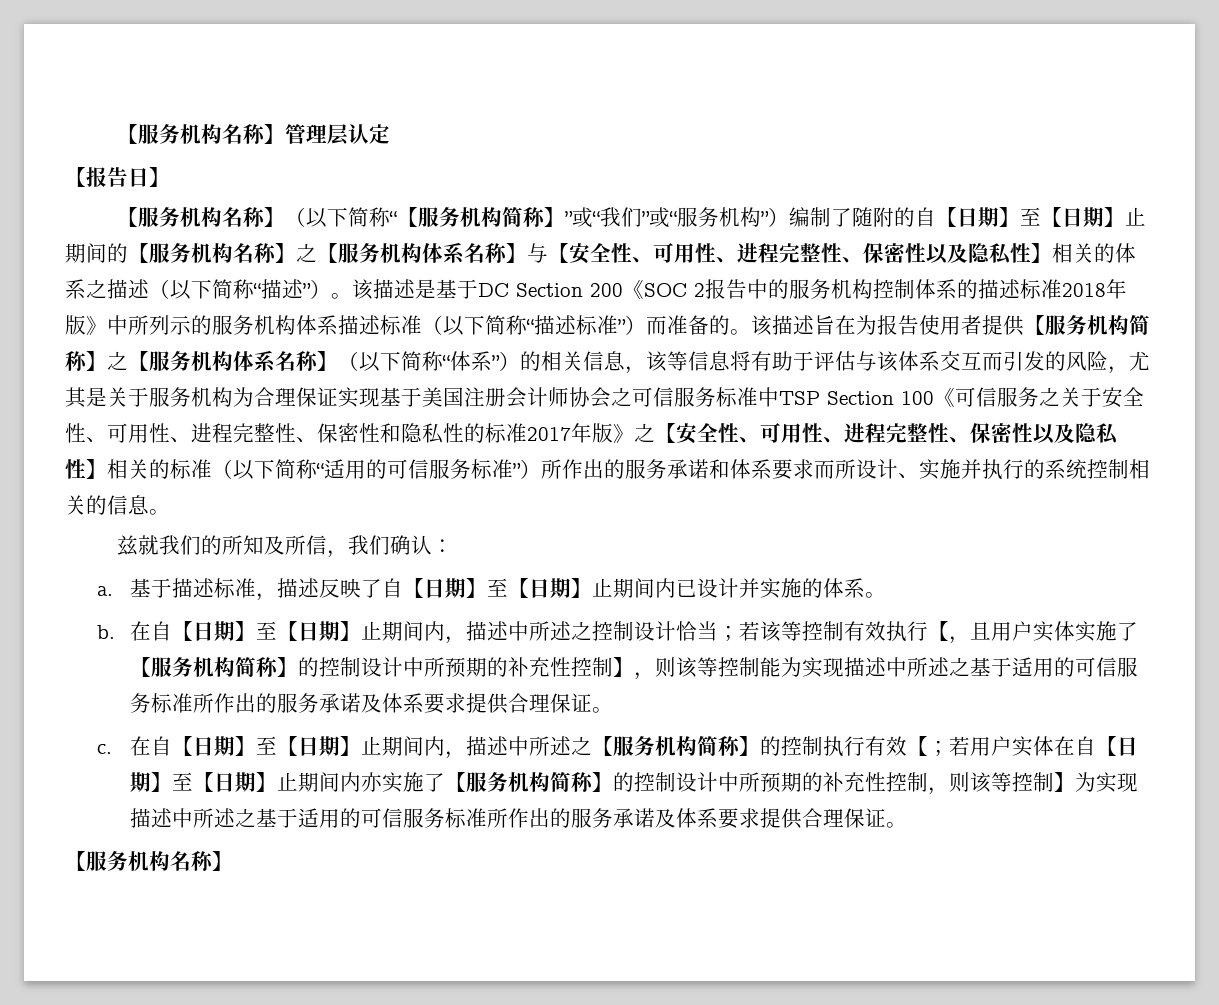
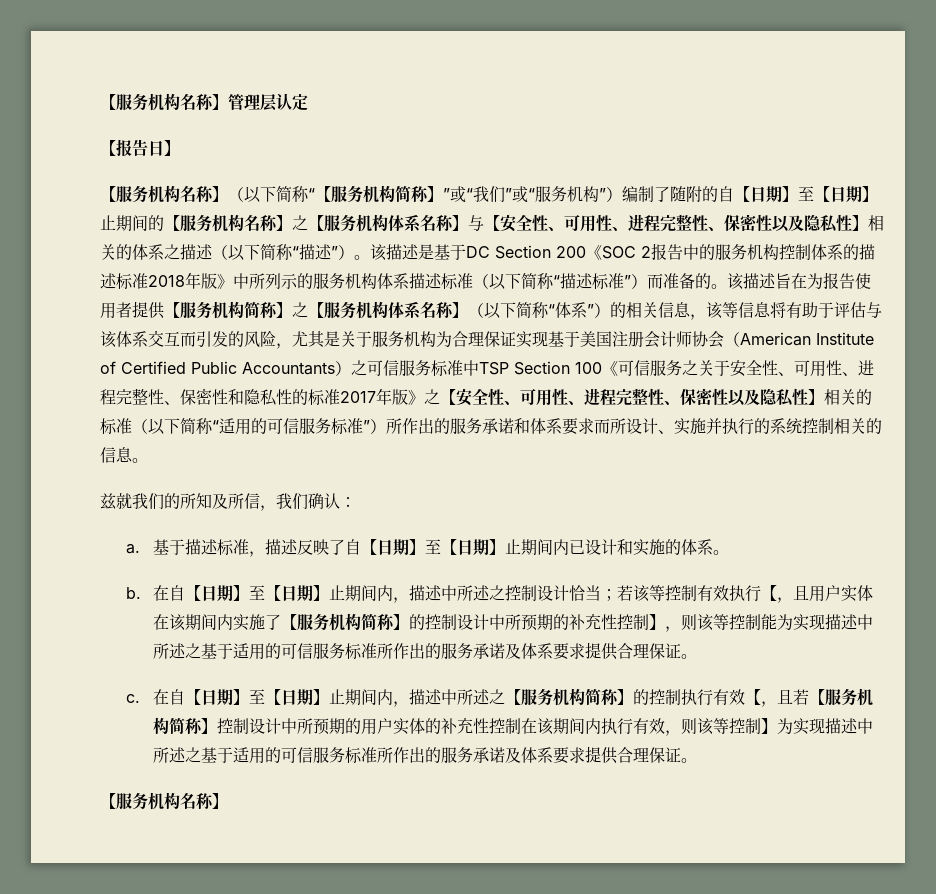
(611, 397) none -> [724,332,874,347] [100,361,351,376] （American Institute of Certified Public Accountants）
[738,578,760,598] 并 -> [616,539,633,555] 和
(1075, 631) none -> [152,614,233,631] 在该期间内
[927,736,1138,757] [129,772,928,793] ；若用户实体在自【日期】至【日期】止期间内亦实施了【服务机构简称】的控制设计中所预期的补充性控制 -> [760,688,873,707] [152,717,665,735] ，且若【服务机构简称】控制设计中所预期的用户实体的补充性控制在该期间内执行有效

